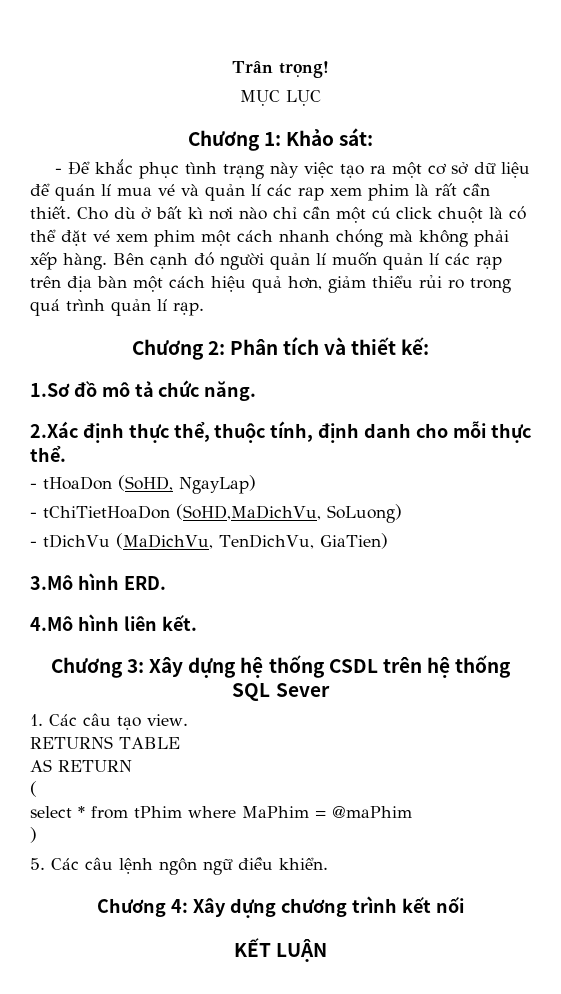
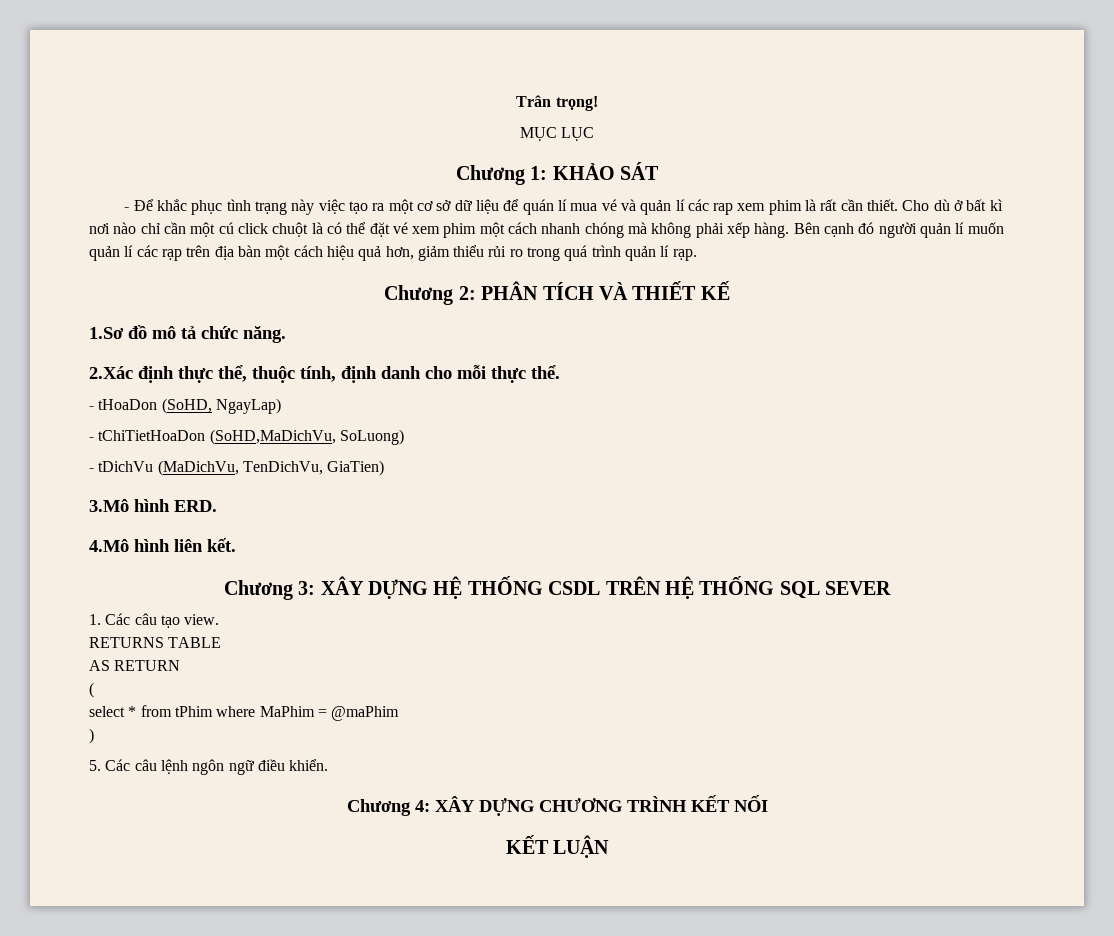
[286,128,374,146] Khảo sát: -> [552,162,660,180] KHẢO SÁT
[229,337,430,355] Phân tích và thiết kế: -> [481,281,730,300] PHÂN TÍCH VÀ THIẾT KẾ
[149,655,512,678] [232,683,330,701] Xây dựng hệ thống CSDL trên hệ thống SQL Sever -> [320,576,892,599] XÂY DỰNG HỆ THỐNG CSDL TRÊN HỆ THỐNG SQL SEVER
[193,896,464,918] Xây dựng chương trình kết nối -> [434,795,768,816] XÂY DỰNG CHƯƠNG TRÌNH KẾT NỐI

